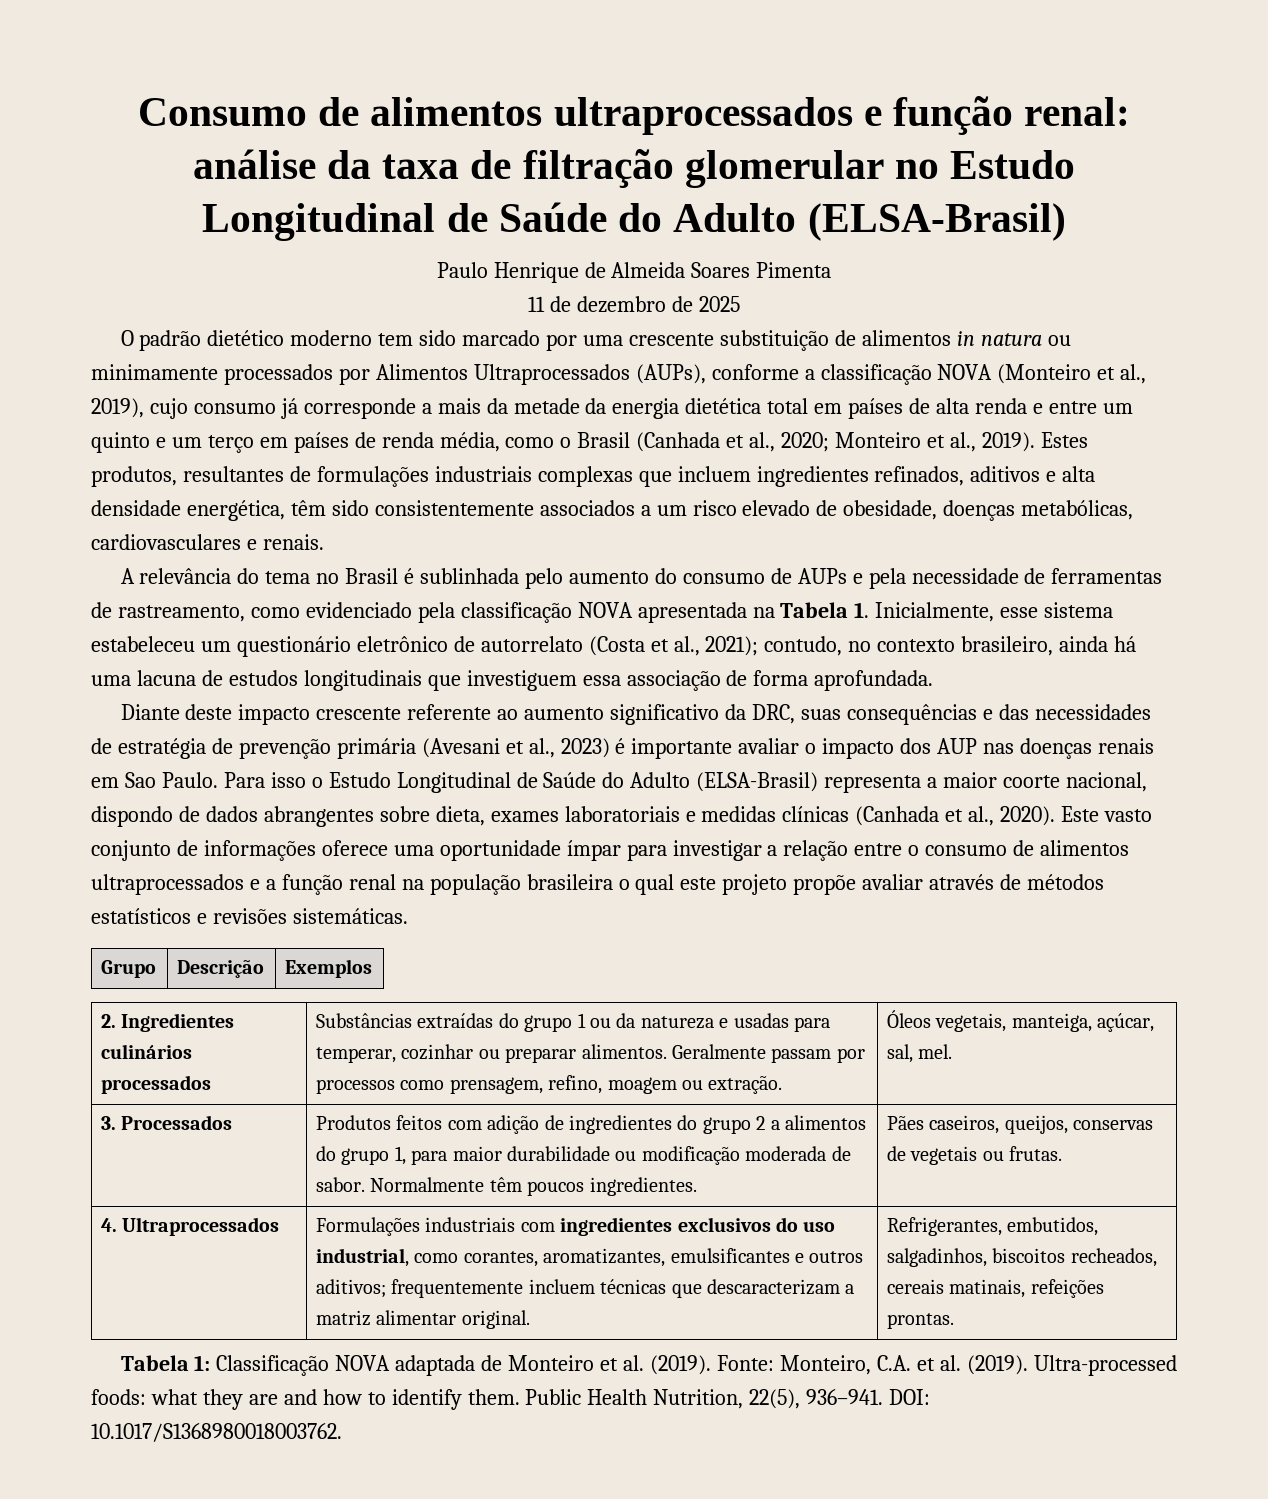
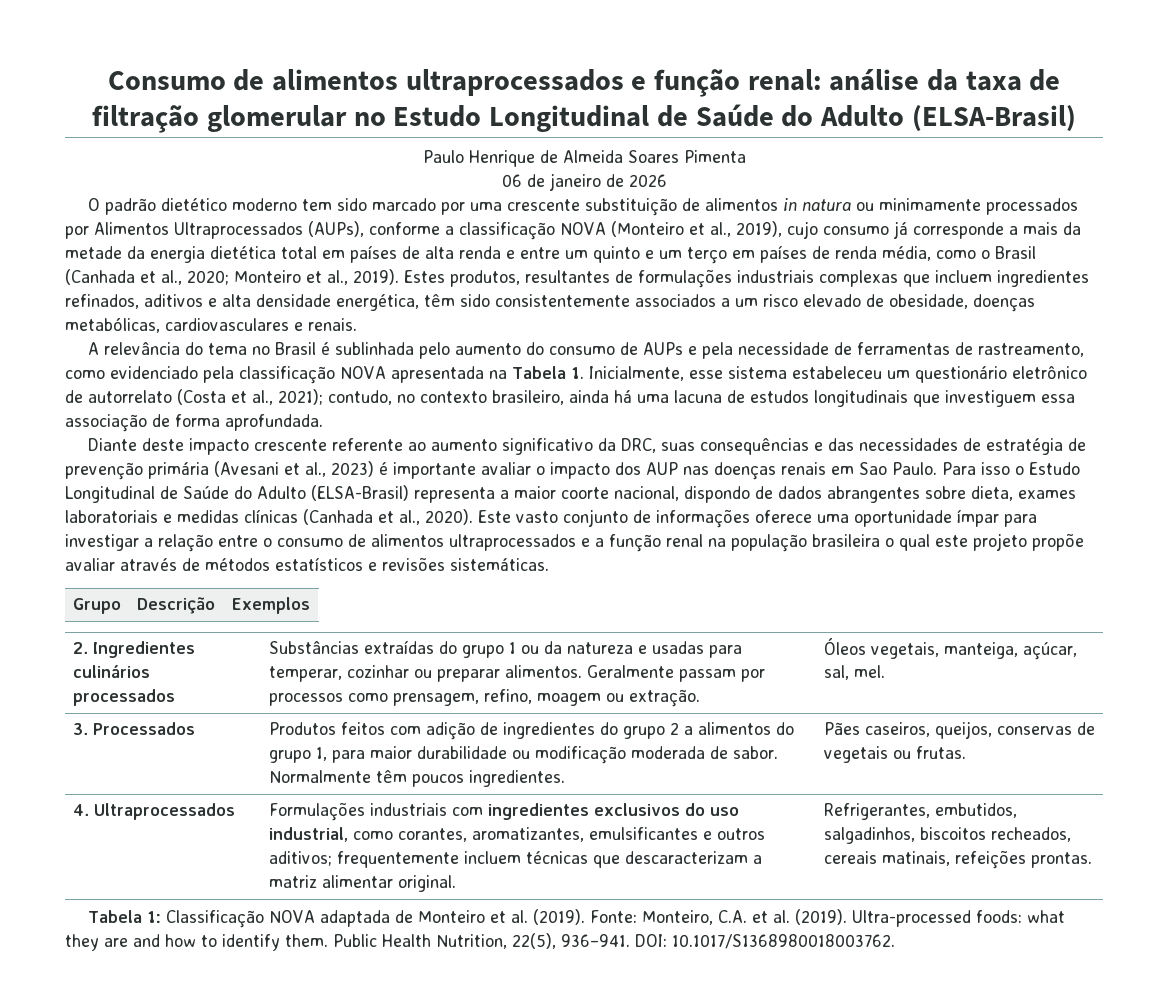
[528,296,740,313] 11 de dezembro de 2025 -> [501,173,667,191] 06 de janeiro de 2026

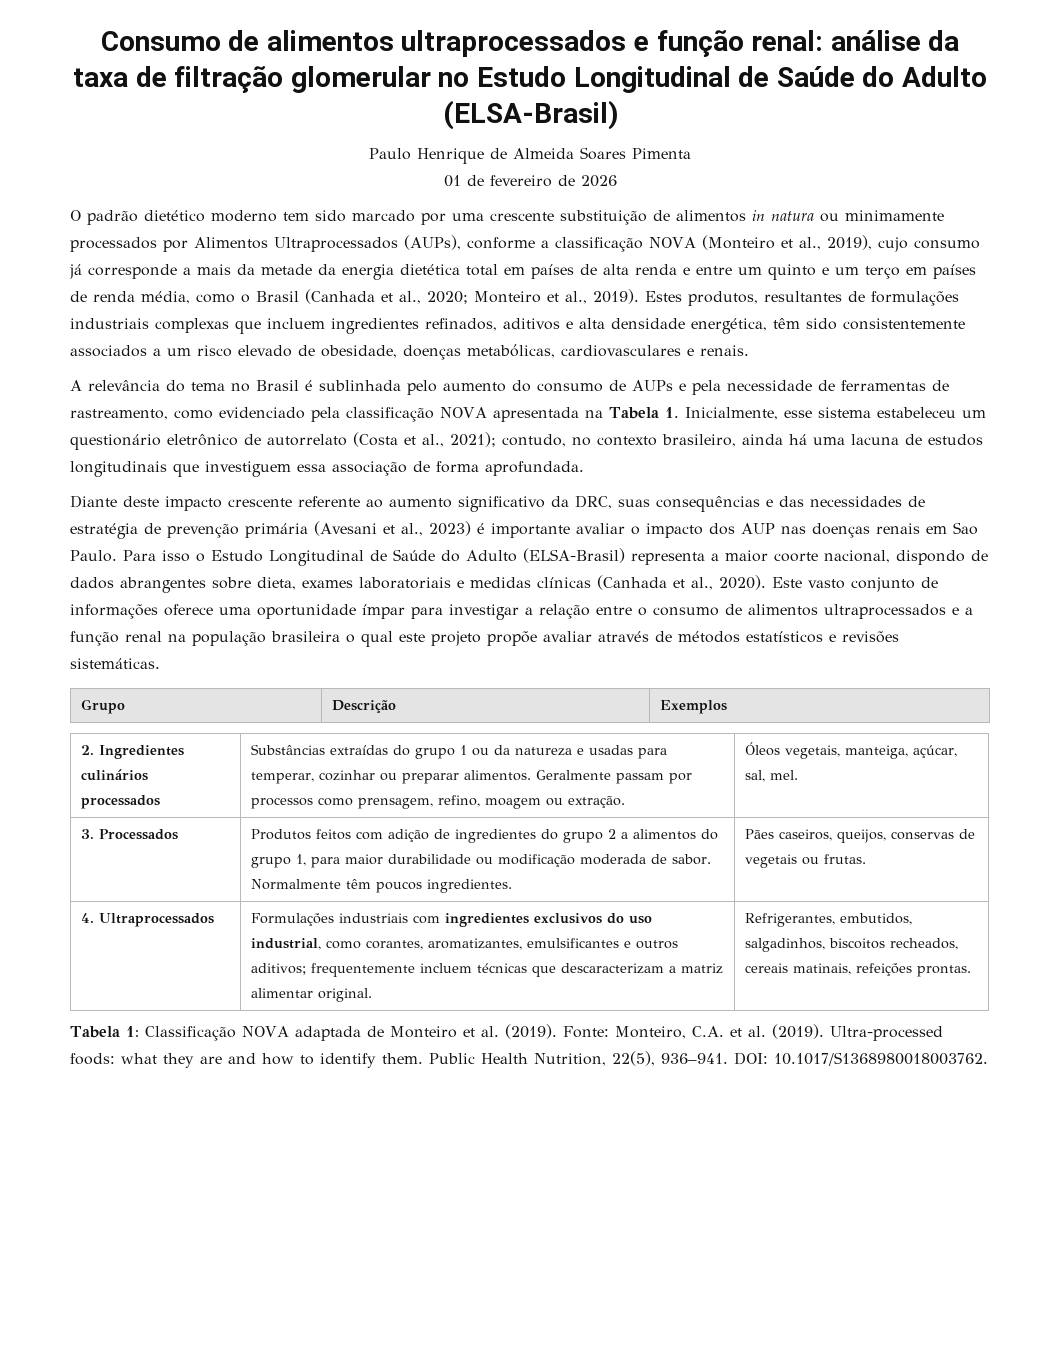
[501,173,601,191] 06 de janeiro -> [443,175,552,187] 01 de fevereiro

